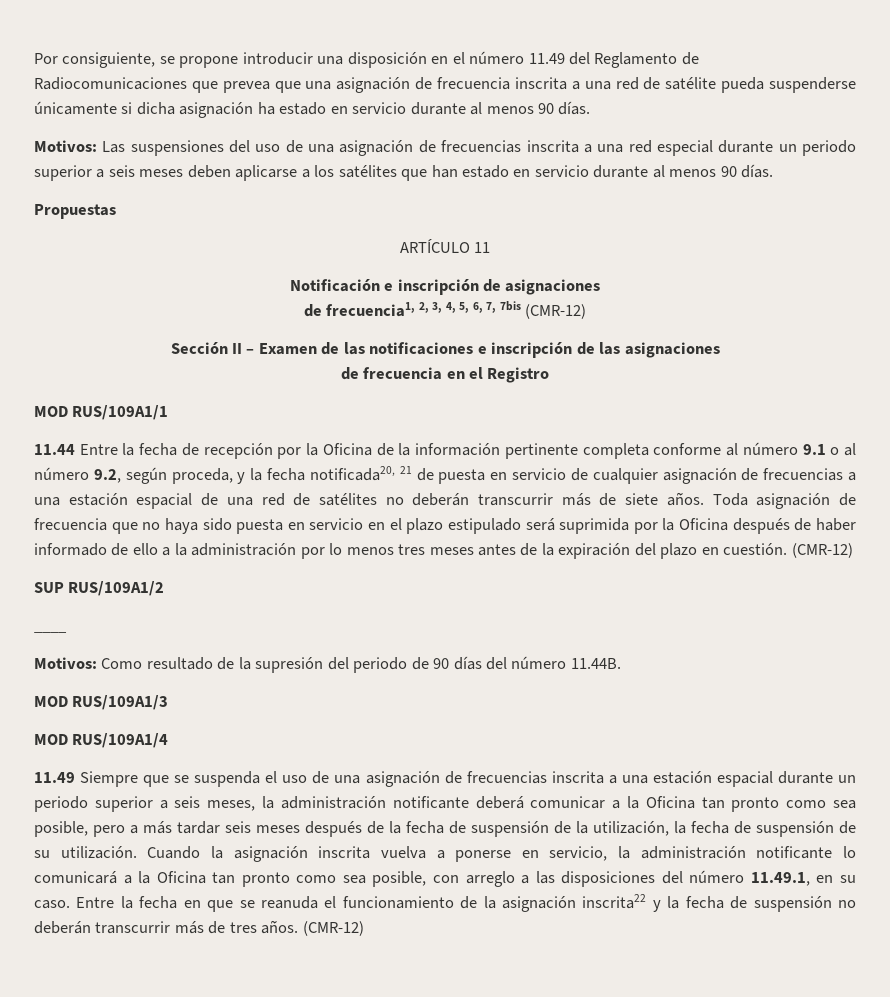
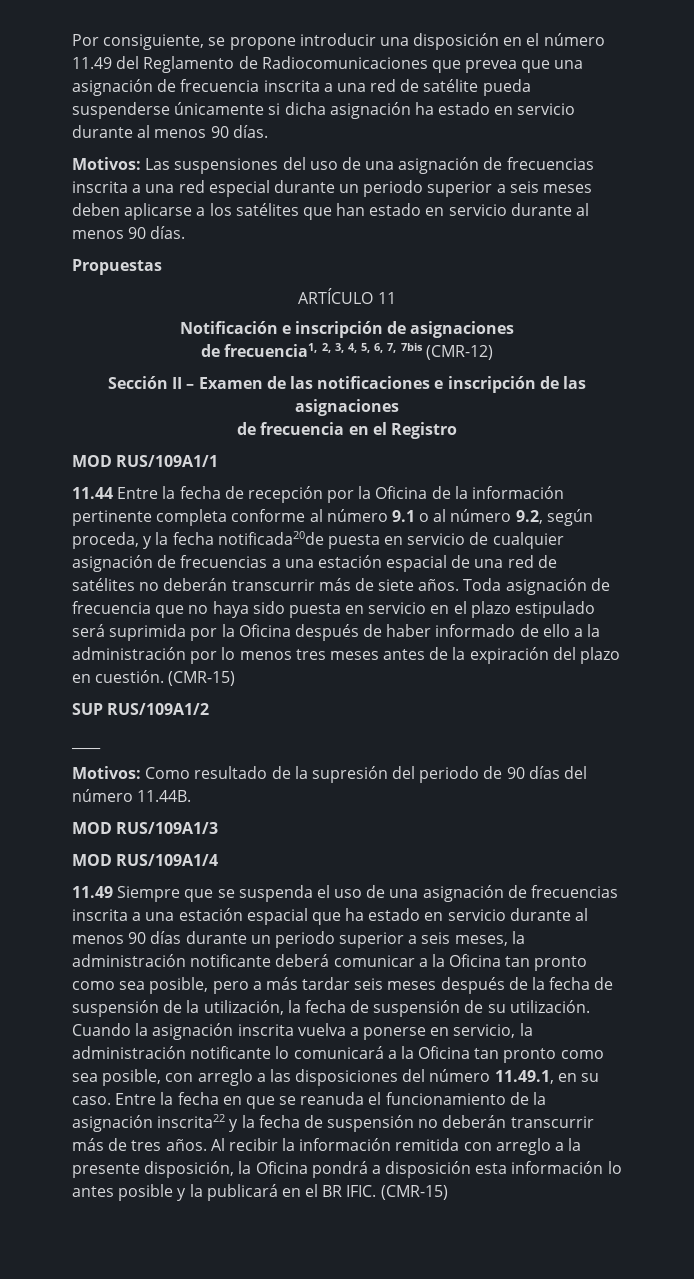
[309,466,434,481] notificada20, 21 de -> [217,531,324,545] notificada20de
[791,543,853,558] (CMR-12) -> [168,671,236,686] (CMR-15)
(773, 779) none -> [311,908,589,925] [72,931,182,944] que ha estado en servicio durante al menos 90 días
[302,921,364,936] (CMR-12) -> [210,1138,582,1155] [72,1161,622,1178] [72,1184,448,1201] Al recibir la información remitida con arreglo a la presente disposición, la Oficina pondrá a disposición esta información lo antes posible y la publicará en el BR IFIC. (CMR-15)

